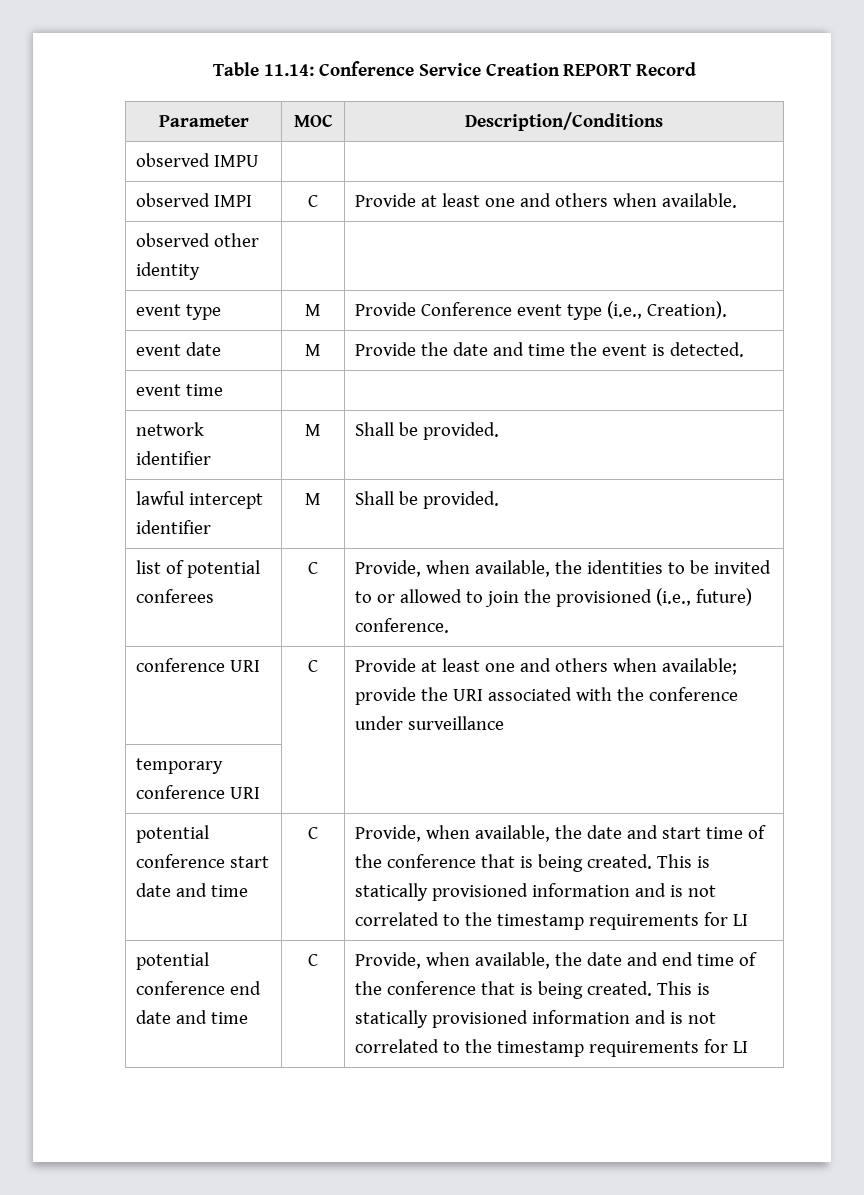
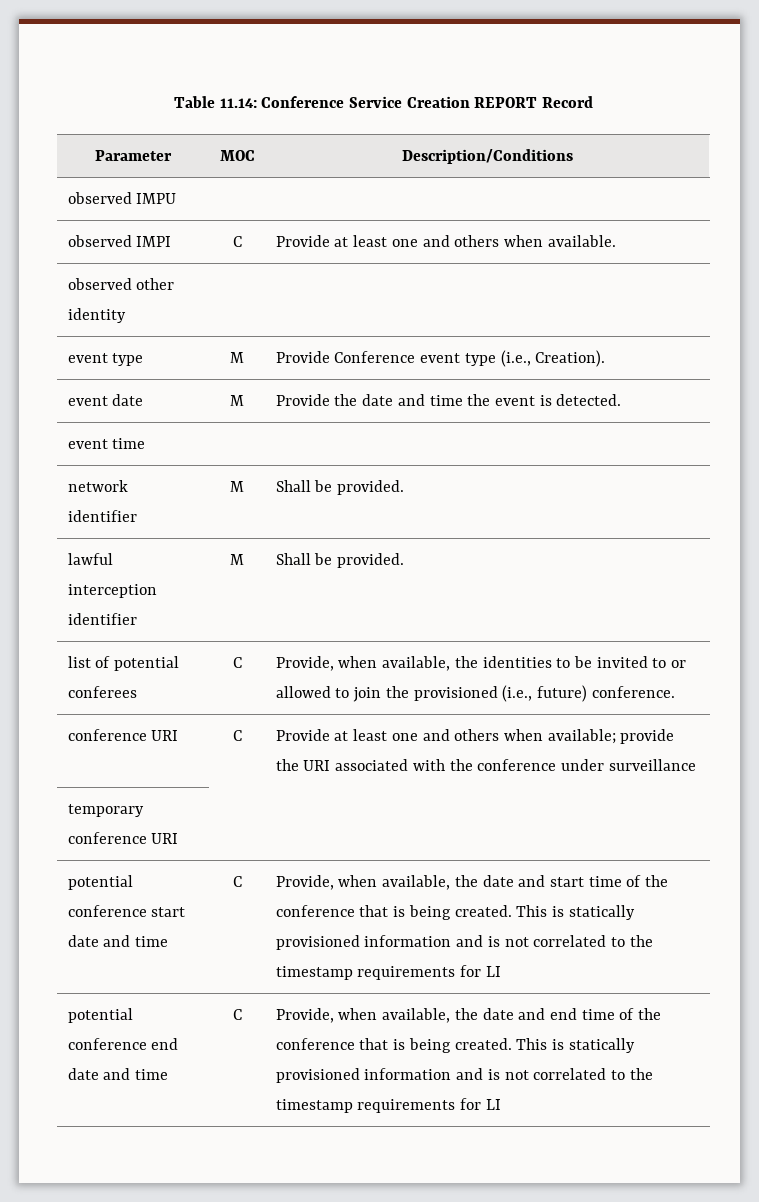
[189,493,264,509] intercept -> [67,584,157,598] interception

